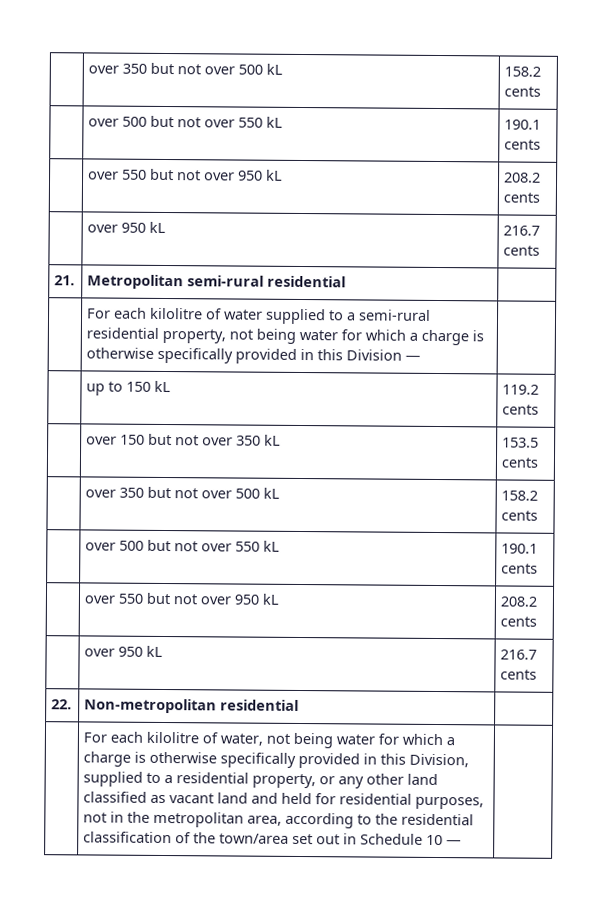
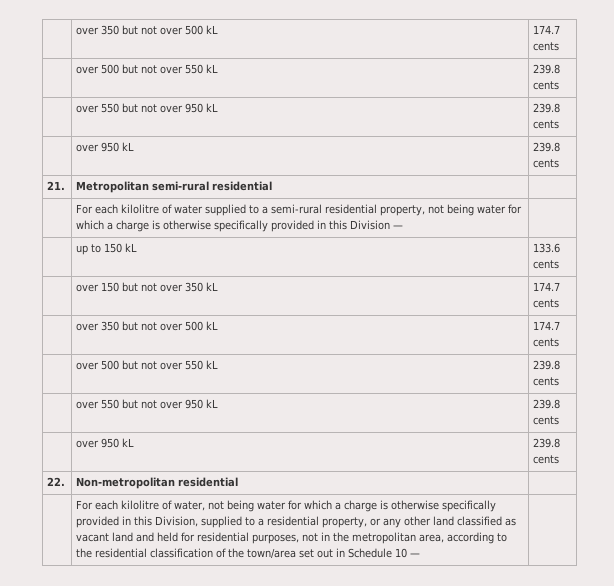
[88,62,284,75] [504,66,542,77] [504,86,542,97] [88,115,284,128] [504,119,542,130] [504,139,542,150] [88,168,284,181] [504,172,542,183] [503,192,541,203] [87,221,167,234] [503,225,541,236] | over 350 but not over 500 kL | 158.2 cents // | over 500 but not over 550 kL | 190.1 cents // | over 550 but not over 950 kL | 208.2 cents // | over 950 kL | 216.7 -> [76,25,219,35] [533,25,561,34] [533,42,560,51] [76,64,219,74] [533,64,561,74] [533,81,560,90] [76,103,219,113] [533,103,561,113] [533,120,560,129] [76,142,135,152] [533,142,561,152] | over 350 but not over 500 kL | 174.7 cents // | over 500 but not over 550 kL | 239.8 cents // | over 550 but not over 950 kL | 239.8 cents // | over 950 kL | 239.8
[502,384,540,395] 119.2 -> [533,243,561,253] 133.6
[502,437,540,448] 153.5 -> [533,282,561,291] 174.7
[501,490,539,501] [501,510,539,521] [85,539,281,552] [501,543,539,554] [501,563,539,574] [84,592,280,605] [500,596,538,607] [500,616,538,627] [84,645,164,657] [500,649,538,660] 158.2 cents // | over 500 but not over 550 kL | 190.1 cents // | over 550 but not over 950 kL | 208.2 cents // | over 950 kL | 216.7 -> [533,321,561,330] [533,338,560,347] [76,360,219,370] [533,360,561,370] [533,377,560,386] [76,399,219,409] [533,399,561,409] [533,416,560,425] [76,438,135,448] [533,438,561,448] 174.7 cents // | over 500 but not over 550 kL | 239.8 cents // | over 550 but not over 950 kL | 239.8 cents // | over 950 kL | 239.8

